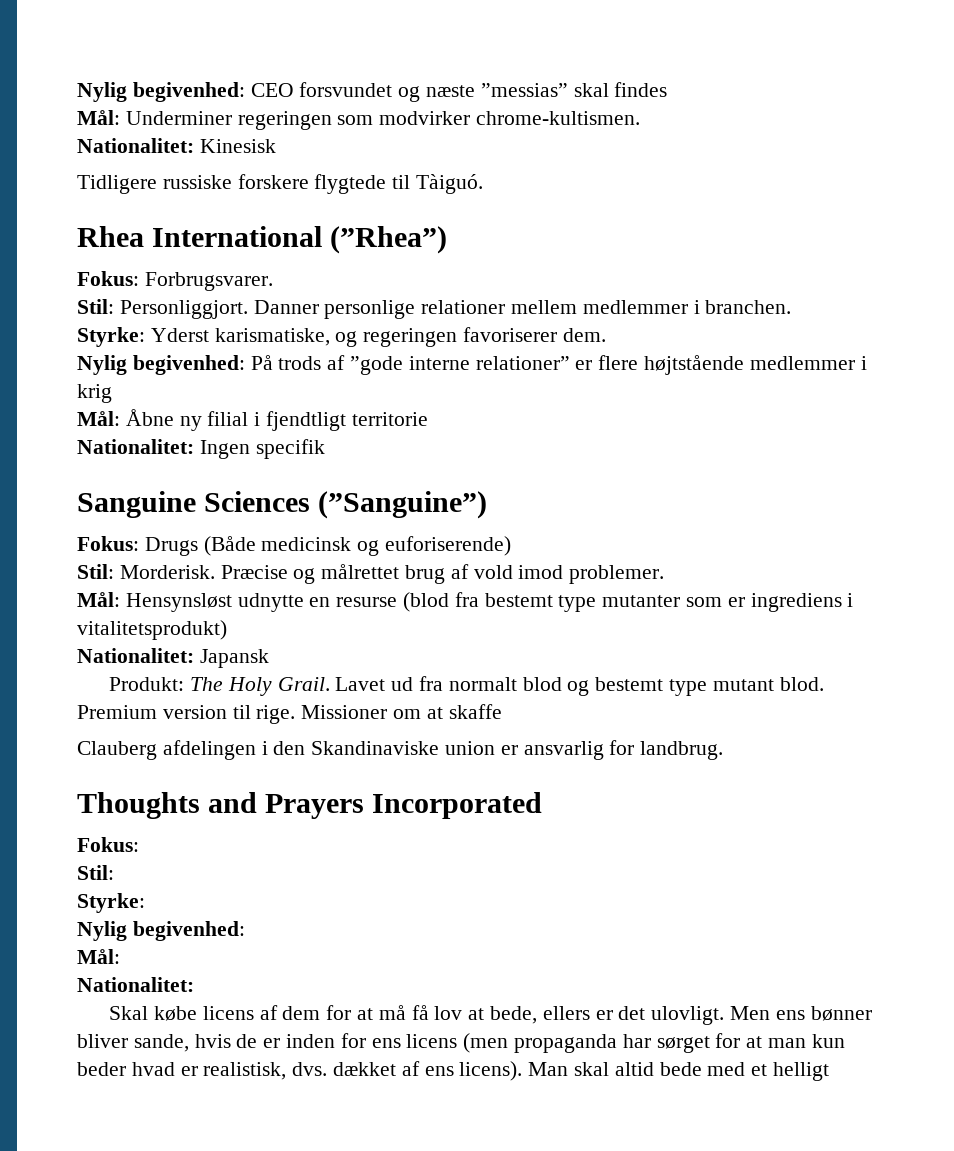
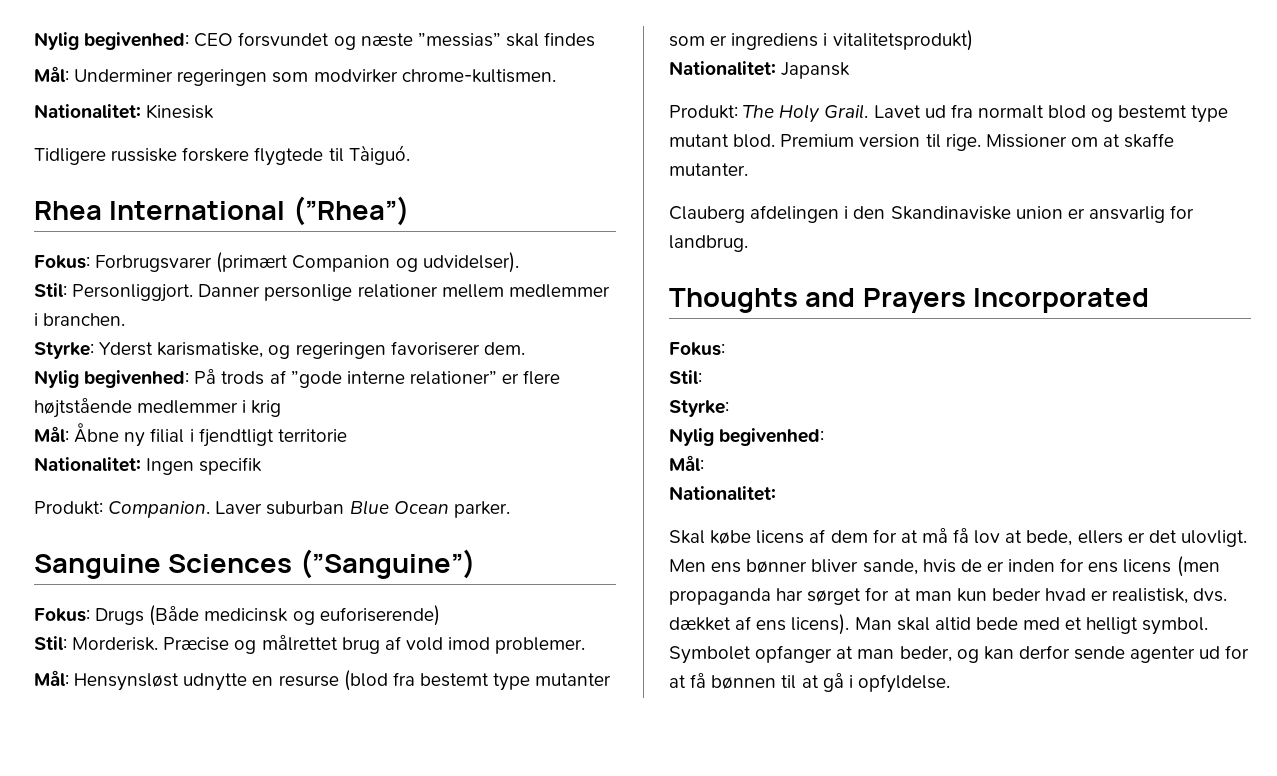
[144,272,273,291] Forbrugsvarer. -> [95,252,519,273] Forbrugsvarer (primært Companion og udvidelser).
(325, 449) none -> [34,500,510,518] // Produkt: Companion. Laver suburban Blue Ocean parker.
(502, 711) none -> [669,163,748,176] mutanter.
(830, 1071) none -> [1142,617,1209,635] [669,645,1250,664] [669,673,950,693] symbol. Symbolet opfanger at man beder, og kan derfor sende agenter ud for at få bønnen til at gå i opfyldelse.

